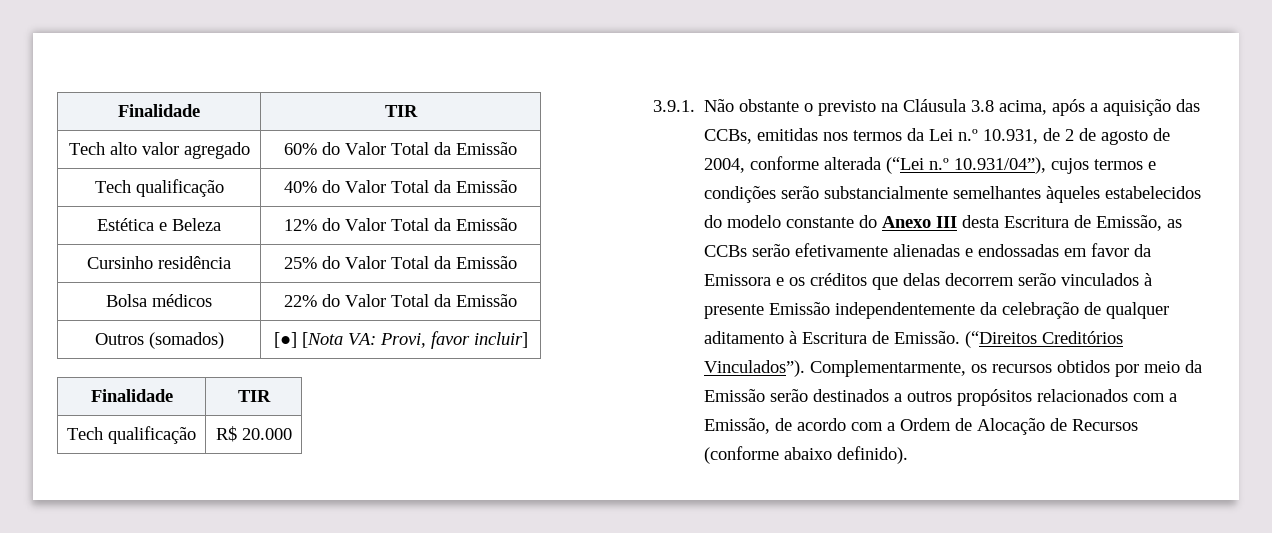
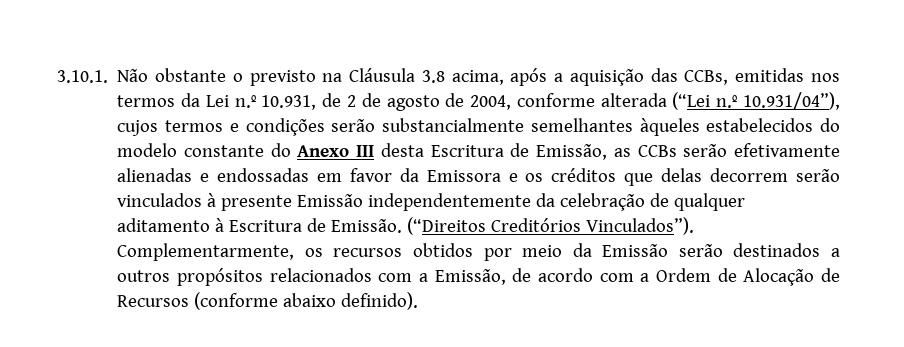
[118,104,200,117] [384,105,418,117] [68,142,250,159] [284,142,517,155] [94,179,224,197] [284,180,517,193] [97,218,221,231] [284,218,517,231] [87,256,231,269] [284,256,517,269] [106,294,212,307] [284,294,517,307] [94,332,224,349] [273,331,528,349] [90,389,173,402] [237,390,271,402] [67,426,196,444] [215,426,292,442] [653,100,695,112] Finalidade | TIR // Tech alto valor agregado | 60% do Valor Total da Emissão // Tech qualificação | 40% do Valor Total da Emissão // Estética e Beleza | 12% do Valor Total da Emissão // Cursinho residência | 25% do Valor Total da Emissão // Bolsa médicos | 22% do Valor Total da Emissão // Outros (somados) | [●] [Nota VA: Provi, favor incluir] // Finalidade | TIR // Tech qualificação | R$ 20.000 // 3.9.1. -> [57,70,108,83] 3.10.1.

